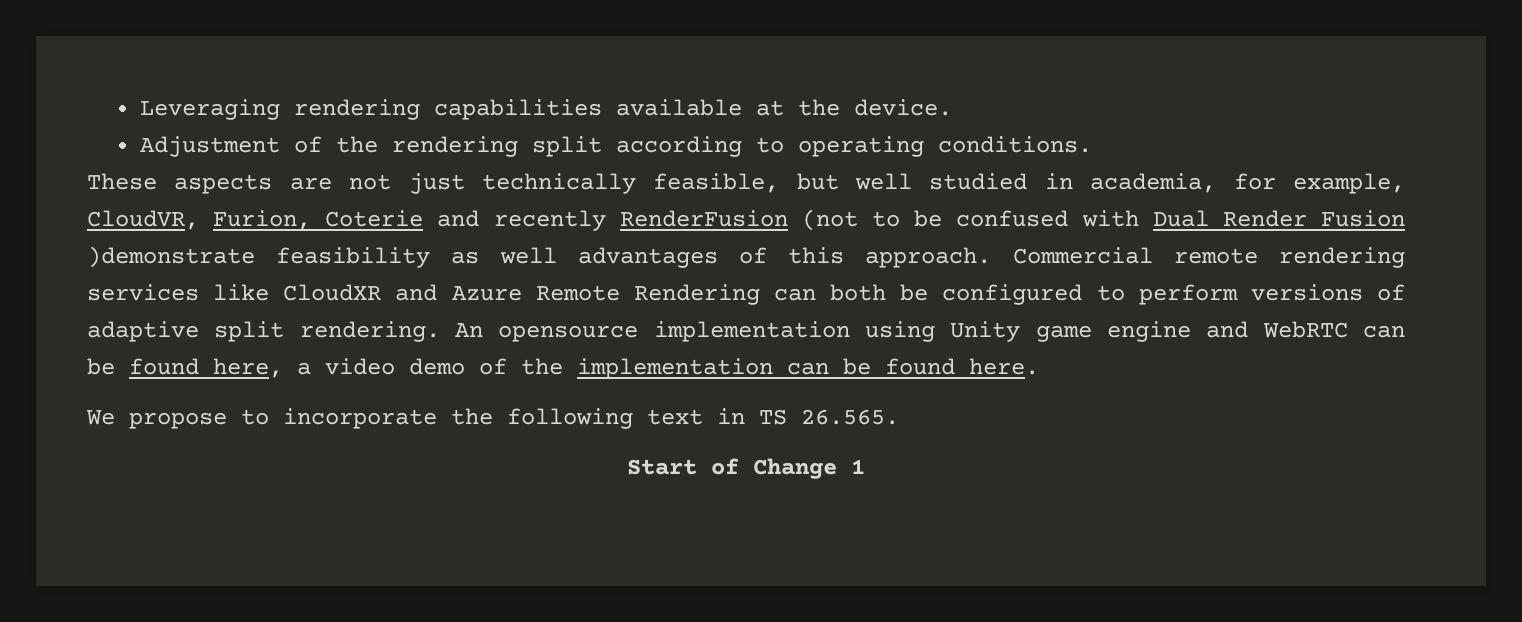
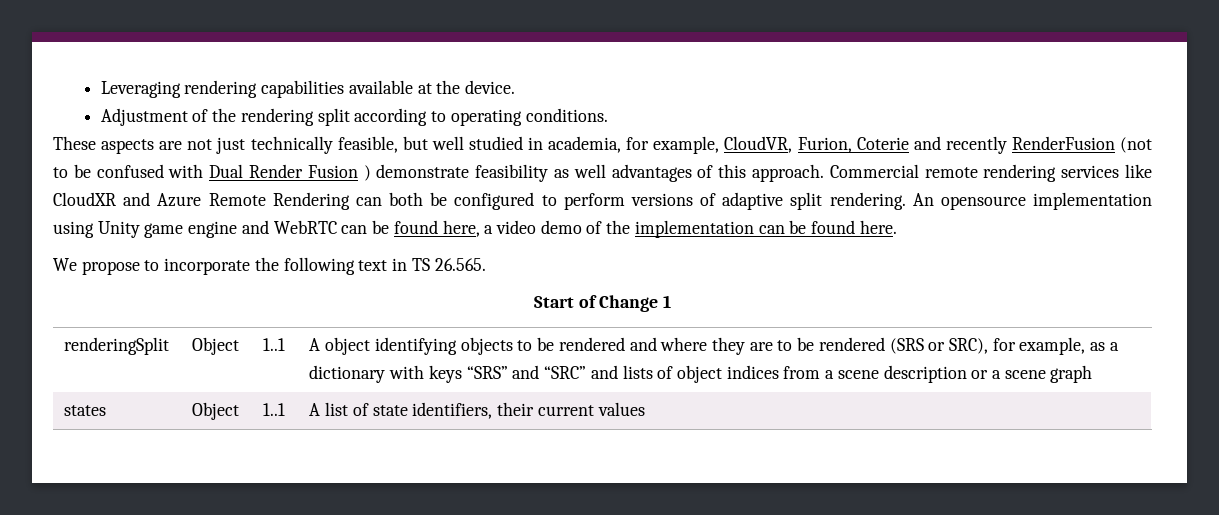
[87,246,255,268] )demonstrate -> [363,164,470,181] ) demonstrate
(865, 466) none -> [64,337,170,355] [192,337,240,355] [263,338,286,351] [309,337,1119,355] [309,365,1093,383] [64,405,107,416] [192,402,240,420] [263,403,286,416] [309,402,645,419] // renderingSplit | Object | 1..1 | A object identifying objects to be rendered and where they are to be rendered (SRS or SRC), for example, as a dictionary with keys “SRS” and “SRC” and lists of object indices from a scene description or a scene graph // states | Object | 1..1 | A list of state identifiers, their current values

